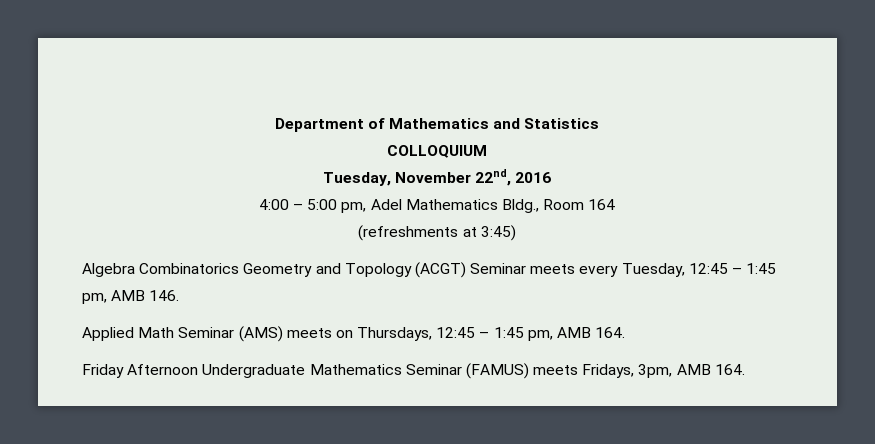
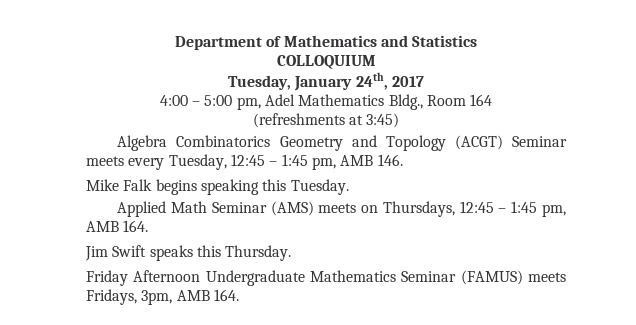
[394,169,552,186] November 22nd, 2016 -> [294,72,424,91] January 24th, 2017
(180, 295) none -> [86,179,349,195] // Mike Falk begins speaking this Tuesday.
(626, 332) none -> [85,245,292,261] // Jim Swift speaks this Thursday.

